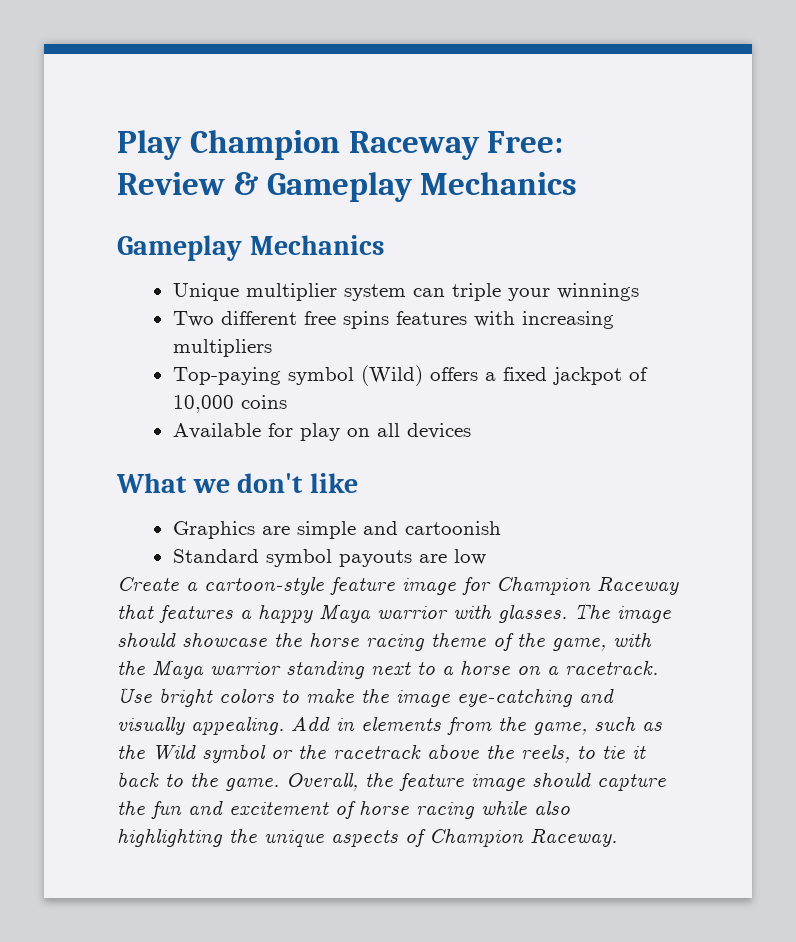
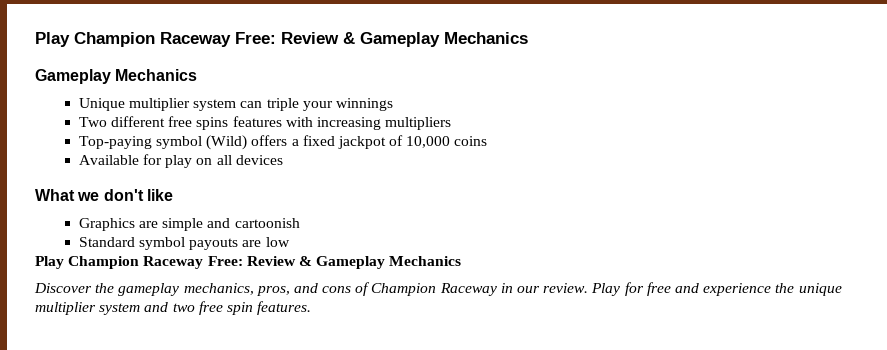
[117,576,679,595] [117,603,671,623] [117,632,652,651] [117,660,658,679] [117,687,614,707] [117,716,662,735] [117,743,646,763] [117,771,666,791] [117,800,570,819] [117,828,617,847] Create a cartoon-style feature image for Champion Raceway that features a happy Maya warrior with glasses. The image should showcase the horse racing theme of the game, with the Maya warrior standing next to a horse on a racetrack. Use bright colors to make the image eye-catching and visually appealing. Add in elements from the game, such as the Wild symbol or the racetrack above the reels, to tie it back to the game. Overall, the feature image should capture the fun and excitement of horse racing while also highlighting the unique aspects of Champion Raceway. -> [35,256,462,269] [34,282,842,296] [35,301,312,315] Play Champion Raceway Free: Review & Gameplay Mechanics // Discover the gameplay mechanics, pros, and cons of Champion Raceway in our review. Play for free and experience the unique multiplier system and two free spin features.

